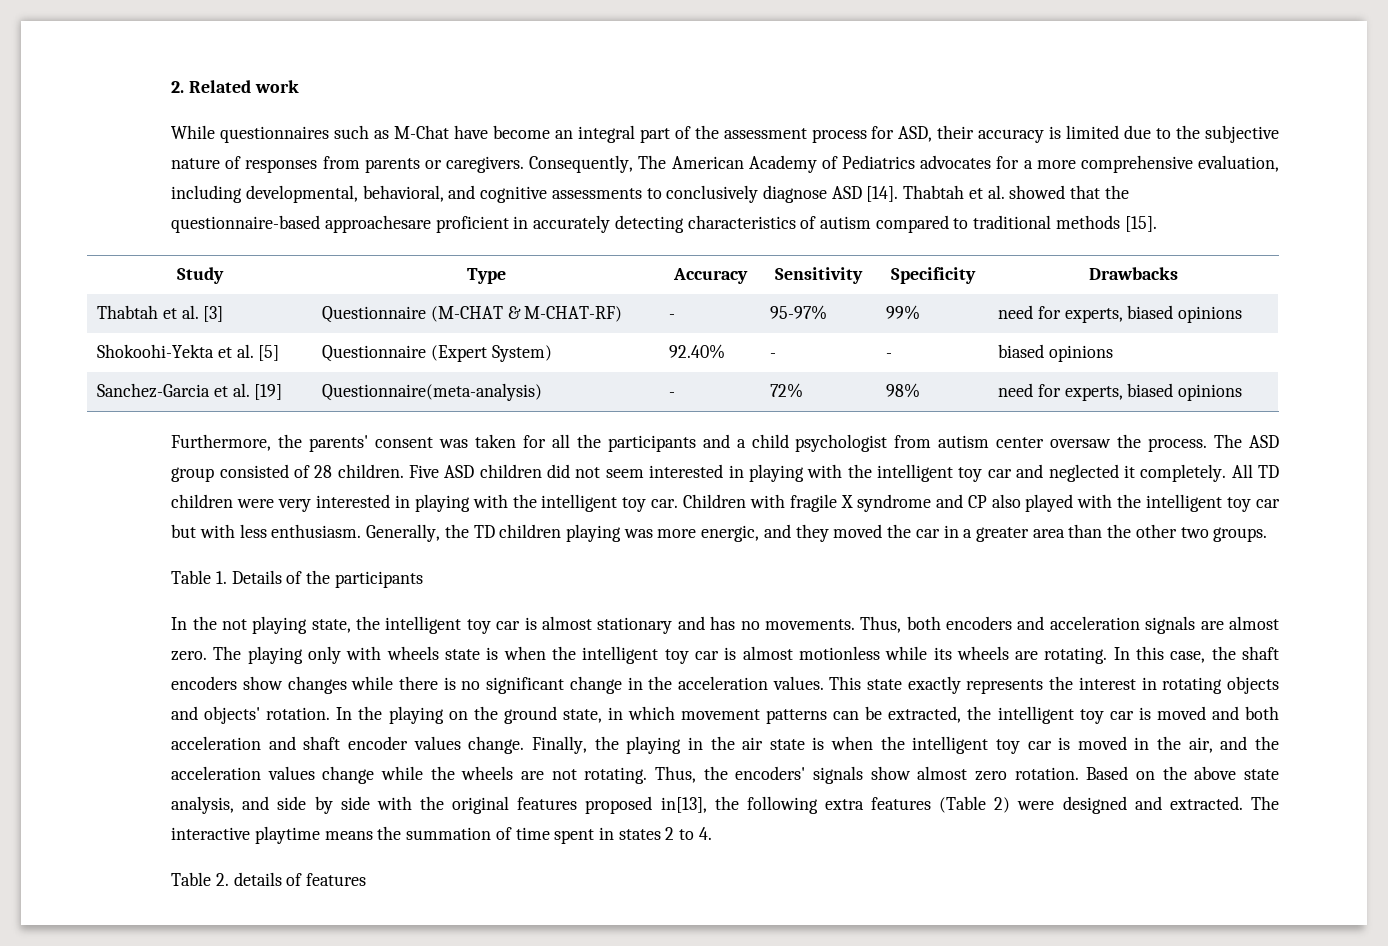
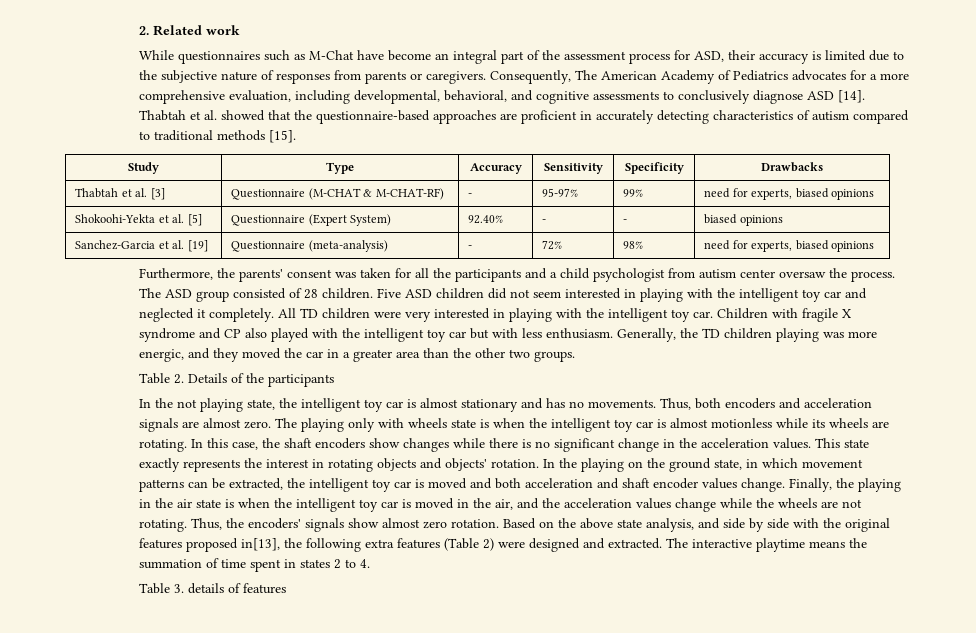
[324,215,431,233] approachesare -> [433,110,518,124] approaches are
[322,383,543,401] Questionnaire(meta-analysis) -> [231,240,388,252] Questionnaire (meta-analysis)
[215,571,227,584] 1. -> [174,374,185,384] 2.
[215,873,229,886] 2. -> [174,584,185,593] 3.

